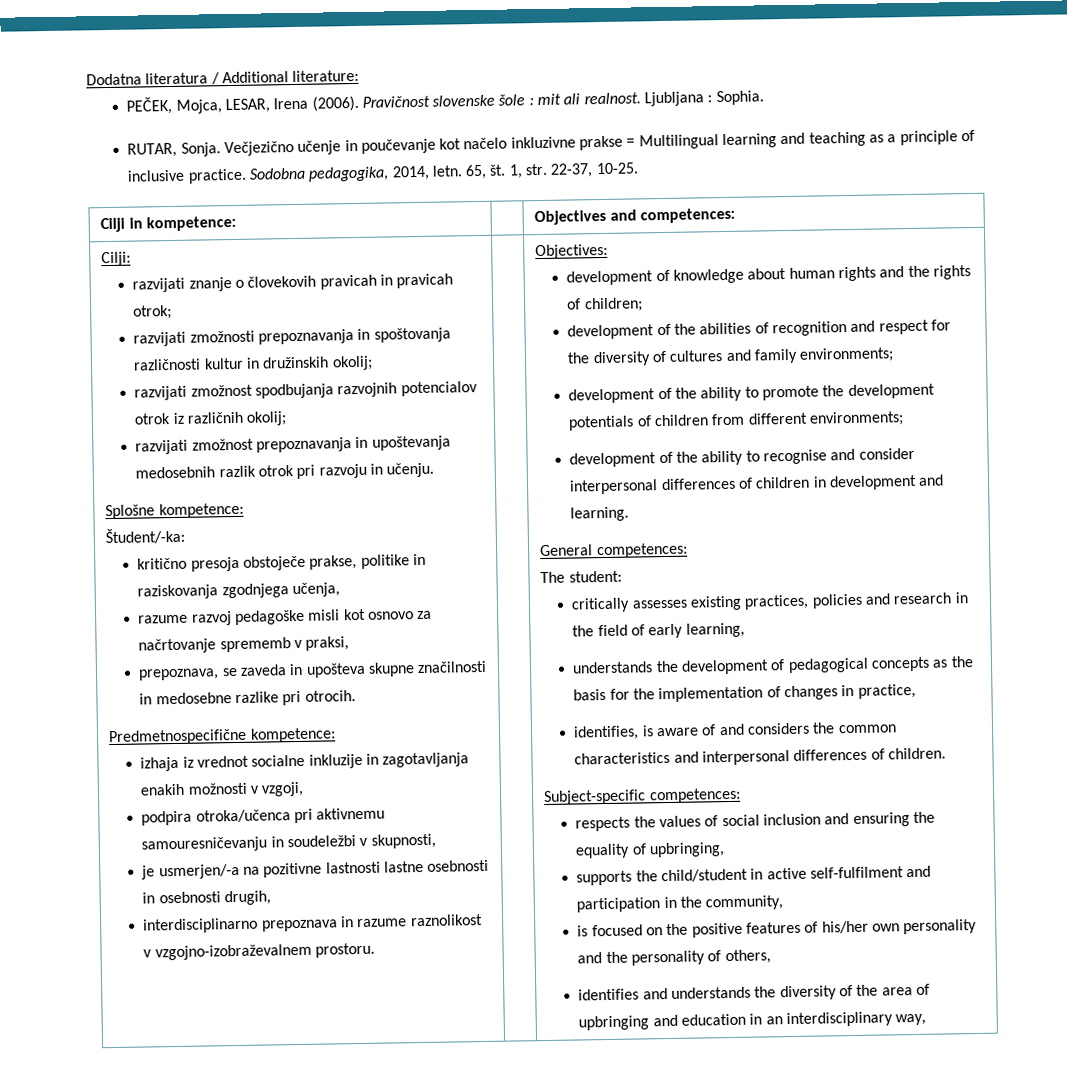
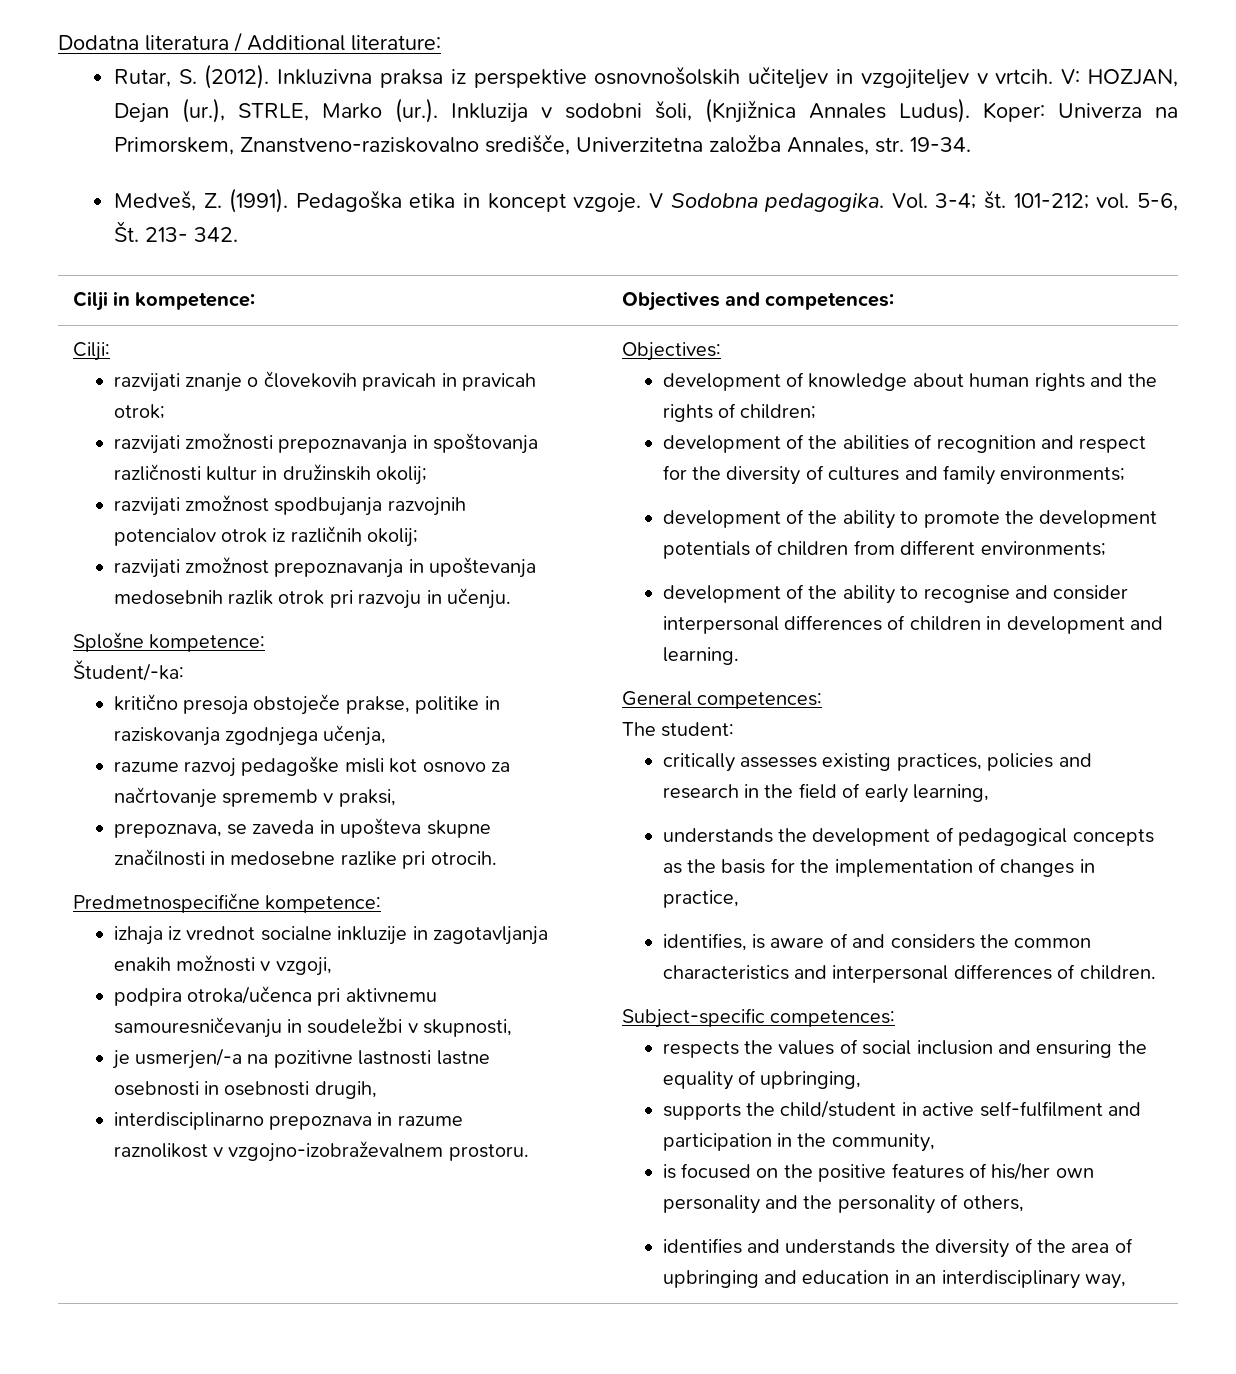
[126,90,764,115] [127,129,975,158] [127,162,638,184] PEČEK, Mojca, LESAR, Irena (2006). Pravičnost slovenske šole : mit ali realnost. Ljubljana : Sophia. // RUTAR, Sonja. Večjezično učenje in poučevanje kot načelo inkluzivne prakse = Multilingual learning and teaching as a principle of inclusive practice. Sodobna pedagogika, 2014, letn. 65, št. 1, str. 22-37, 10-25. -> [113,64,1178,89] [113,98,1178,123] [113,134,971,155] [113,188,1178,213] [113,221,238,242] Rutar, S. (2012). Inkluzivna praksa iz perspektive osnovnošolskih učiteljev in vzgojiteljev v vrtcih. V: HOZJAN, Dejan (ur.), STRLE, Marko (ur.). Inkluzija v sodobni šoli, (Knjižnica Annales Ludus). Koper: Univerza na Primorskem, Znanstveno-raziskovalno središče, Univerzitetna založba Annales, str. 19-34. // Medveš, Z. (1991). Pedagoška etika in koncept vzgoje. V Sodobna pedagogika. Vol. 3-4; št. 101-212; vol. 5-6, Št. 213- 342.

